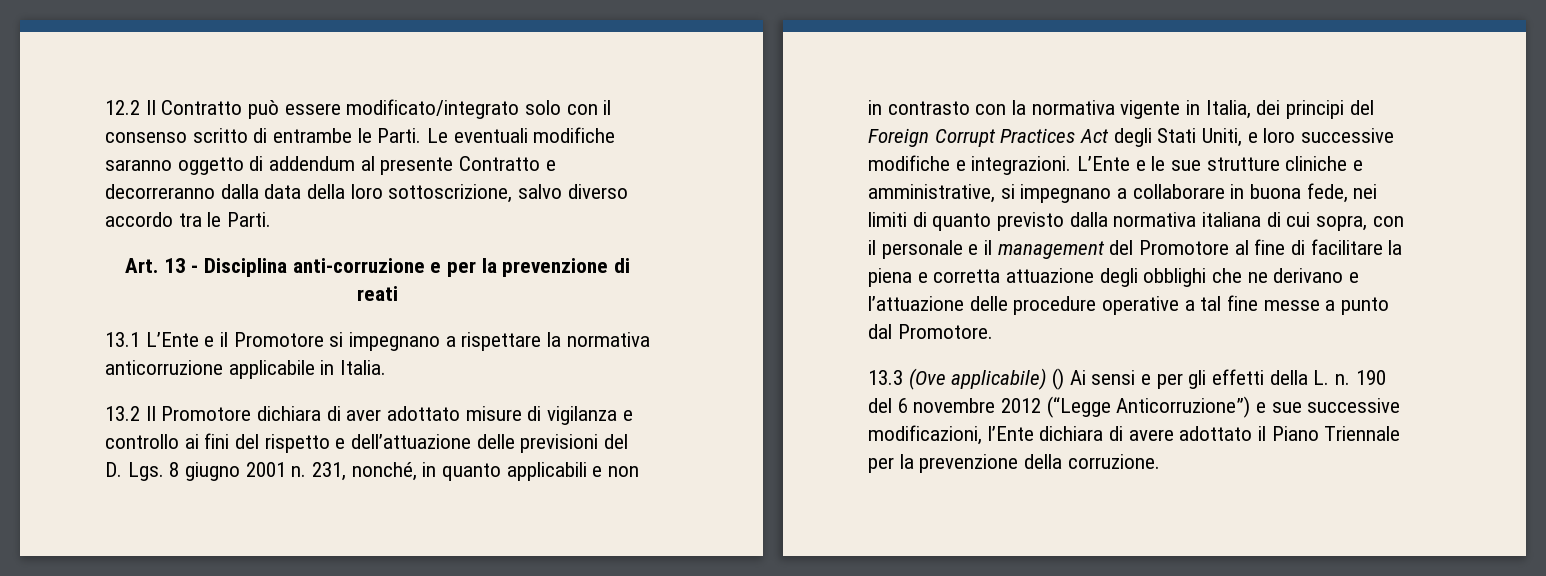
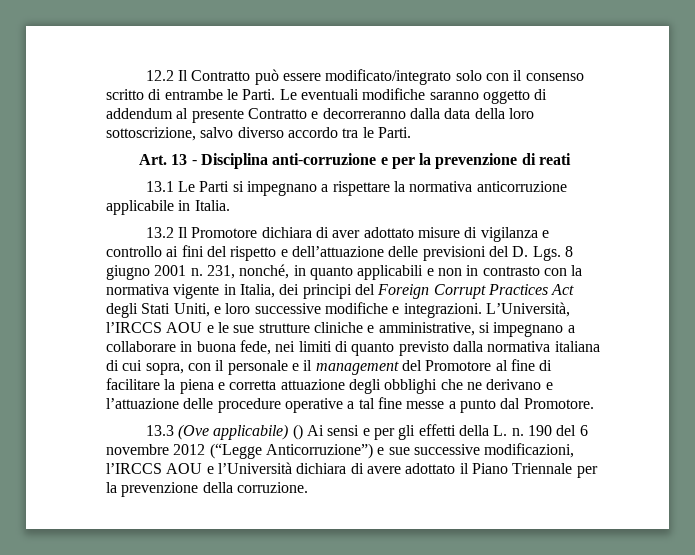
[145,332,324,347] L’Ente e il Promotore -> [178,181,230,192] Le Parti
[1077,156,1131,171] L’Ente -> [485,302,570,317] [106,322,203,333] L’Università, l’IRCCS AOU
[987,426,1034,441] l’Ente -> [106,462,292,474] l’IRCCS AOU e l’Università

